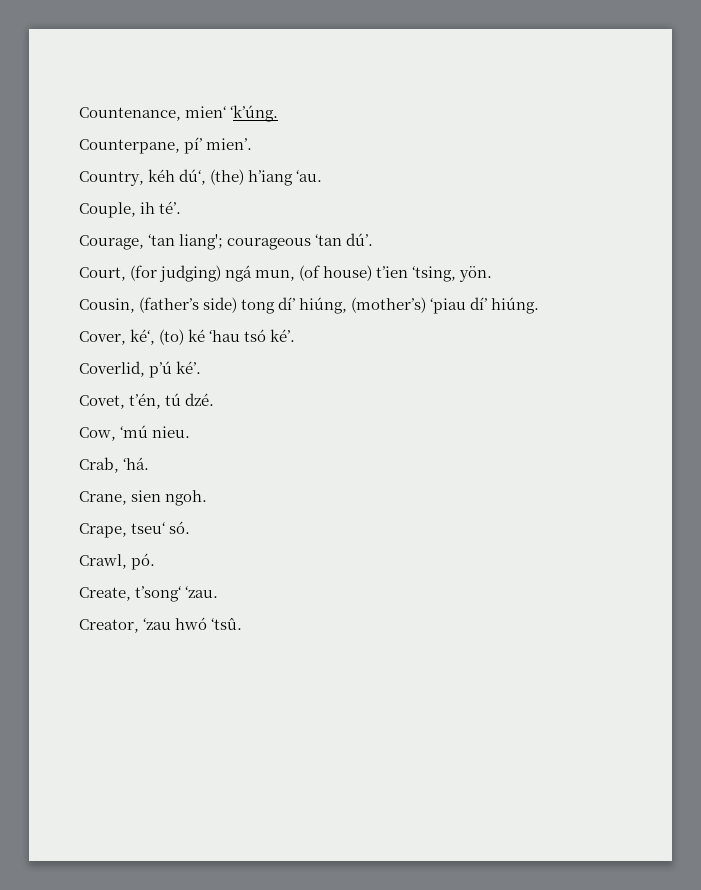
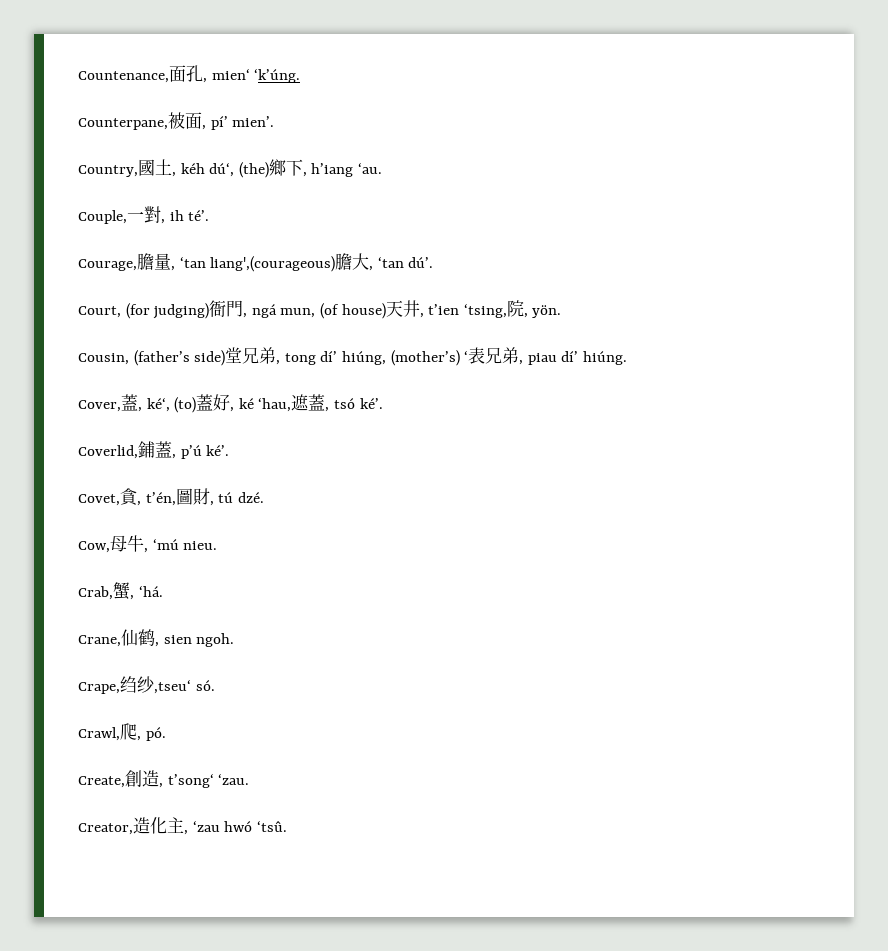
(181, 114) none -> [169,65,207,83] 面孔,
(180, 146) none -> [168,112,206,130] 被面,
(144, 178) none -> [138,159,176,177] 國土,
(245, 177) none -> [268,159,307,177] 鄉下,
(136, 210) none -> [127,206,165,224] 一對,
[148,234,312,250] ‘tan liang'; courageous -> [137,253,374,272] 膽量, ‘tan liang',(courageous)膽大,
(222, 273) none -> [209,300,248,318] 衙門,
(373, 273) none -> [385,300,424,318] 天井,
(457, 274) none -> [506,300,528,318] 院,
(238, 305) none -> [225,347,281,365] 堂兄弟,
[430,298,467,314] ‘piau -> [464,347,557,365] ‘表兄弟, piau
(126, 338) none -> [121,394,142,412] 蓋,
[188,329,241,342] ké ‘hau -> [196,394,330,412] 蓋好, ké ‘hau,遮蓋,
(145, 369) none -> [138,441,176,459] 鋪蓋,
[129,393,162,409] t’én, -> [120,488,214,506] 貪, t’én,圖財,
(116, 434) none -> [110,535,148,553] 母牛,
(119, 465) none -> [113,582,134,600] 蟹,
(127, 498) none -> [121,629,159,647] 仙鹤,
[131,522,166,534] tseu‘ -> [120,676,191,694] 绉纱,tseu‘
(127, 561) none -> [120,723,141,741] 爬,
(131, 594) none -> [125,770,163,788] 創造,
(139, 626) none -> [133,817,188,835] 造化主,

